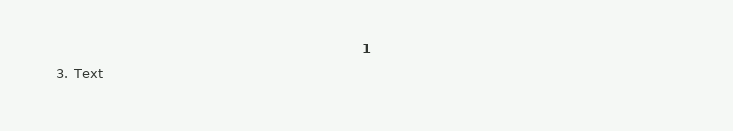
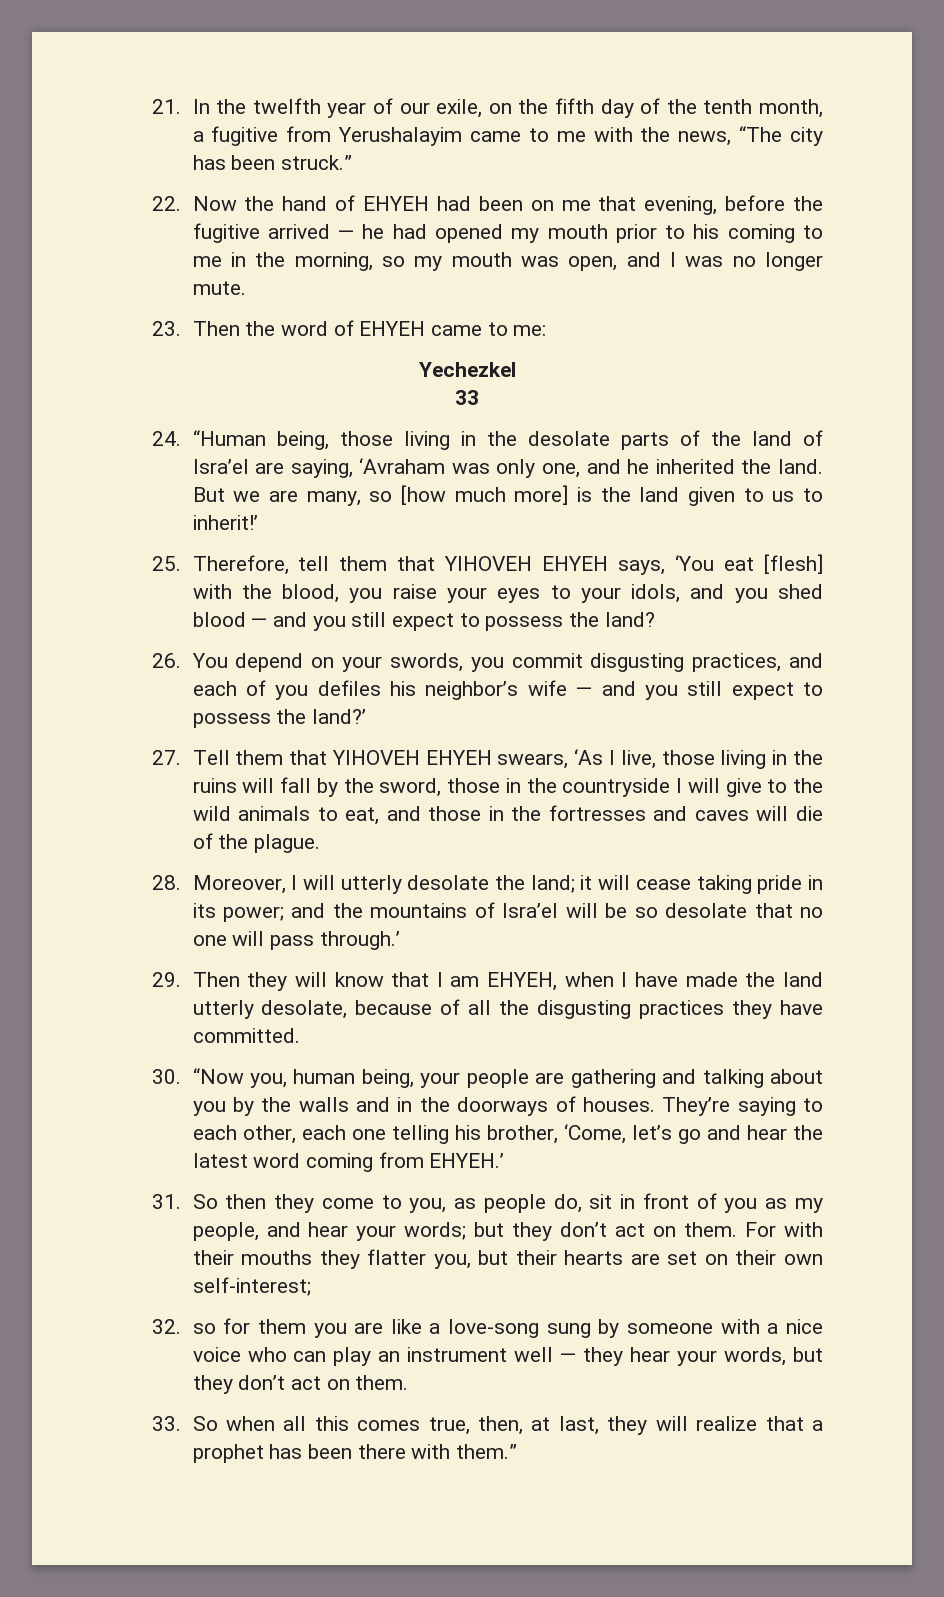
[362,44,371,53] [56,69,104,78] 1 // 3. Text -> [151,98,823,118] [192,126,823,146] [192,155,352,170] [151,195,823,215] [192,223,824,243] [192,252,823,271] [192,281,246,295] [151,320,547,336] [418,362,516,377] [455,390,479,405] [151,430,823,450] [192,458,823,478] [192,485,823,506] [192,515,258,530] [151,554,823,575] [192,584,824,603] [192,612,655,631] [151,653,824,672] [192,680,823,700] [192,709,366,728] [151,749,824,769] [192,777,824,797] [192,805,824,825] [192,833,320,853] [151,875,823,894] [192,902,823,922] [192,931,400,950] [151,972,823,991] [192,999,823,1019] [192,1028,300,1043] [151,1068,824,1088] [192,1096,823,1116] [192,1124,824,1144] [192,1152,505,1172] [151,1193,824,1213] [192,1222,823,1241] [192,1249,824,1269] [192,1277,311,1296] [151,1318,823,1338] [192,1347,823,1366] [192,1375,409,1394] [151,1416,823,1435] [192,1444,517,1463] 21. In the twelfth year of our exile, on the fifth day of the tenth month, a fugitive from Yerushalayim came to me with the news, “The city has been struck.” // 22. Now the hand of EHYEH had been on me that evening, before the fugitive arrived — he had opened my mouth prior to his coming to me in the morning, so my mouth was open, and I was no longer mute. // 23. Then the word of EHYEH came to me: // Yechezkel // 33 // 24. “Human being, those living in the desolate parts of the land of Isra’el are saying, ‘Avraham was only one, and he inherited the land. But we are many, so [how much more] is the land given to us to inherit!’ // 25. Therefore, tell them that YIHOVEH EHYEH says, ‘You eat [flesh] with the blood, you raise your eyes to your idols, and you shed blood — and you still expect to possess the land? // 26. You depend on your swords, you commit disgusting practices, and each of you defiles his neighbor’s wife — and you still expect to possess the land?’ // 27. Tell them that YIHOVEH EHYEH swears, ‘As I live, those living in the ruins will fall by the sword, those in the countryside I will give to the wild animals to eat, and those in the fortresses and caves will die of the plague. // 28. Moreover, I will utterly desolate the land; it will cease taking pride in its power; and the mountains of Isra’el will be so desolate that no one will pass through.’ // 29. Then they will know that I am EHYEH, when I have made the land utterly desolate, because of all the disgusting practices they have committed. // 30. “Now you, human being, your people are gathering and talking about you by the walls and in the doorways of houses. They’re saying to each other, each one telling his brother, ‘Come, let’s go and hear the latest word coming from EHYEH.’ // 31. So then they come to you, as people do, sit in front of you as my people, and hear your words; but they don’t act on them. For with their mouths they flatter you, but their hearts are set on their own self-interest; // 32. so for them you are like a love-song sung by someone with a nice voice who can play an instrument well — they hear your words, but they don’t act on them. // 33. So when all this comes true, then, at last, they will realize that a prophet has been there with them.”

